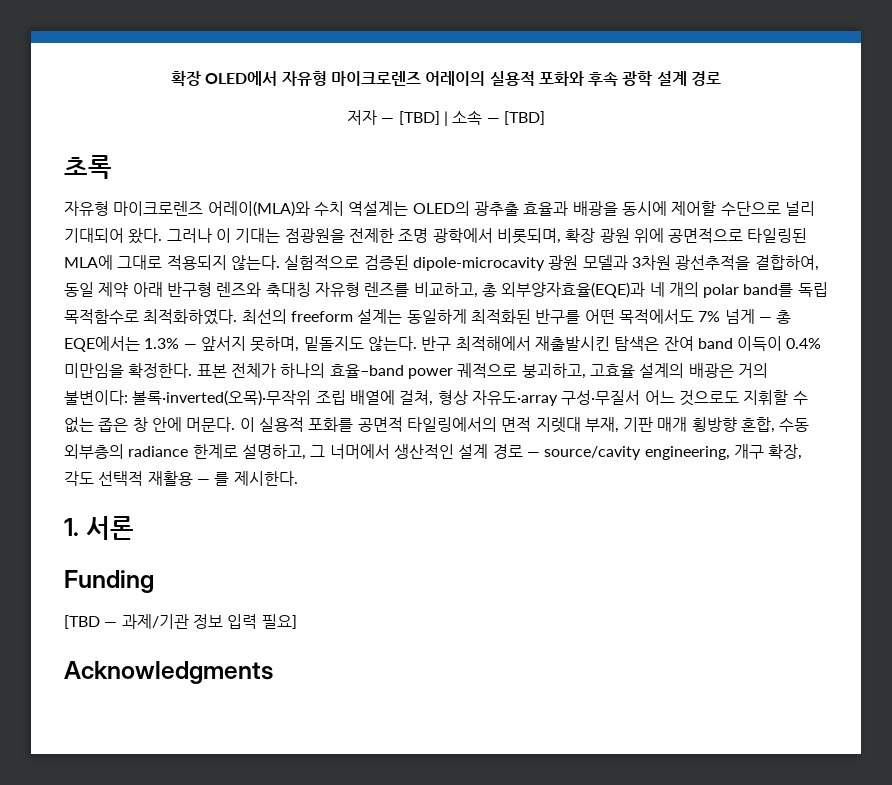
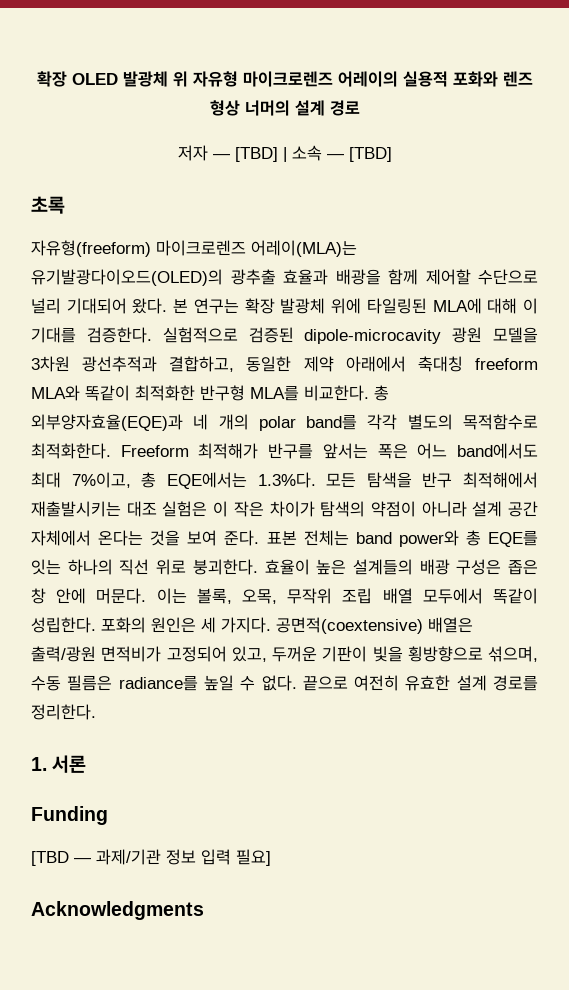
[170,71,278,86] 확장 OLED에서 -> [36,71,188,87] 확장 OLED 발광체 위
[588,71,653,86] 후속 광학 -> [502,71,533,87] [209,100,290,116] 렌즈 형상 너머의
[64,201,470,217] 자유형 마이크로렌즈 어레이(MLA)와 수치 역설계는 OLED의 -> [31,240,357,257] [31,269,223,286] 자유형(freeform) 마이크로렌즈 어레이(MLA)는 유기발광다이오드(OLED)의
[621,201,667,216] 동시에 -> [388,269,418,285] 함께
[166,228,808,244] [64,255,819,271] [64,282,478,298] 그러나 이 기대는 점광원을 전제한 조명 광학에서 비롯되며, 확장 광원 위에 공면적으로 타일링된 MLA에 그대로 적용되지 않는다. 실험적으로 검증된 dipole-microcavity 광원 모델과 3차원 광선추적을 결합하여, 동일 제약 아래 반구형 렌즈와 축대칭 자유형 렌즈를 비교하고, -> [173,298,538,314] [31,327,538,344] [31,356,539,372] [31,385,369,401] 본 연구는 확장 발광체 위에 타일링된 MLA에 대해 이 기대를 검증한다. 실험적으로 검증된 dipole-microcavity 광원 모델을 3차원 광선추적과 결합하고, 동일한 제약 아래에서 축대칭 freeform MLA와 똑같이 최적화한 반구형 MLA를 비교한다.
[797,282,828,297] [64,309,792,325] [64,336,822,352] [64,363,768,379] [64,390,808,406] [64,417,810,433] [64,444,803,460] [64,471,298,486] 독립 목적함수로 최적화하였다. 최선의 freeform 설계는 동일하게 최적화된 반구를 어떤 목적에서도 7% 넘게 — 총 EQE에서는 1.3% — 앞서지 못하며, 밑돌지도 않는다. 반구 최적해에서 재출발시킨 탐색은 잔여 band 이득이 0.4% 미만임을 확정한다. 표본 전체가 하나의 효율–band power 궤적으로 붕괴하고, 고효율 설계의 배광은 거의 불변이다: 볼록·inverted(오목)·무작위 조립 배열에 걸쳐, 형상 자유도·array 구성·무질서 어느 것으로도 지휘할 수 없는 좁은 창 안에 머문다. 이 실용적 포화를 공면적 타일링에서의 면적 지렛대 부재, 기판 매개 횡방향 혼합, 수동 외부층의 radiance 한계로 설명하고, 그 너머에서 생산적인 설계 경로 — source/cavity engineering, 개구 확장, 각도 선택적 재활용 — 를 제시한다. -> [367,414,538,430] [31,443,538,459] [31,472,538,489] [31,501,538,517] [31,530,539,547] [31,559,538,575] [31,588,538,604] [31,617,473,634] [31,646,538,662] [31,675,538,691] [31,704,96,720] 각각 별도의 목적함수로 최적화한다. Freeform 최적해가 반구를 앞서는 폭은 어느 band에서도 최대 7%이고, 총 EQE에서는 1.3%다. 모든 탐색을 반구 최적해에서 재출발시키는 대조 실험은 이 작은 차이가 탐색의 약점이 아니라 설계 공간 자체에서 온다는 것을 보여 준다. 표본 전체는 band power와 총 EQE를 잇는 하나의 직선 위로 붕괴한다. 효율이 높은 설계들의 배광 구성은 좁은 창 안에 머문다. 이는 볼록, 오목, 무작위 조립 배열 모두에서 똑같이 성립한다. 포화의 원인은 세 가지다. 공면적(coextensive) 배열은 출력/광원 면적비가 고정되어 있고, 두꺼운 기판이 빛을 횡방향으로 섞으며, 수동 필름은 radiance를 높일 수 없다. 끝으로 여전히 유효한 설계 경로를 정리한다.

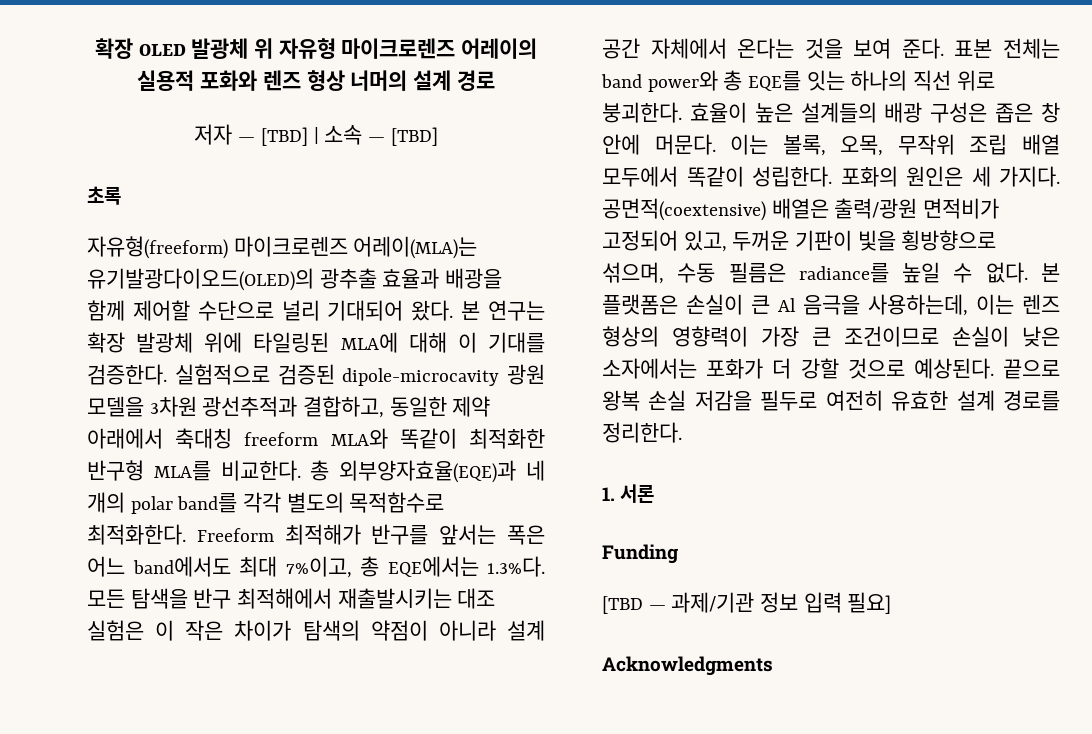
[302,676,348,691] 끝으로 -> [1041,263,1060,282] [602,294,1060,316] [602,326,1060,347] [602,358,1060,379] [602,390,818,411] 본 플랫폼은 손실이 큰 Al 음극을 사용하는데, 이는 렌즈 형상의 영향력이 가장 큰 조건이므로 손실이 낮은 소자에서는 포화가 더 강할 것으로 예상된다. 끝으로 왕복 손실 저감을 필두로

